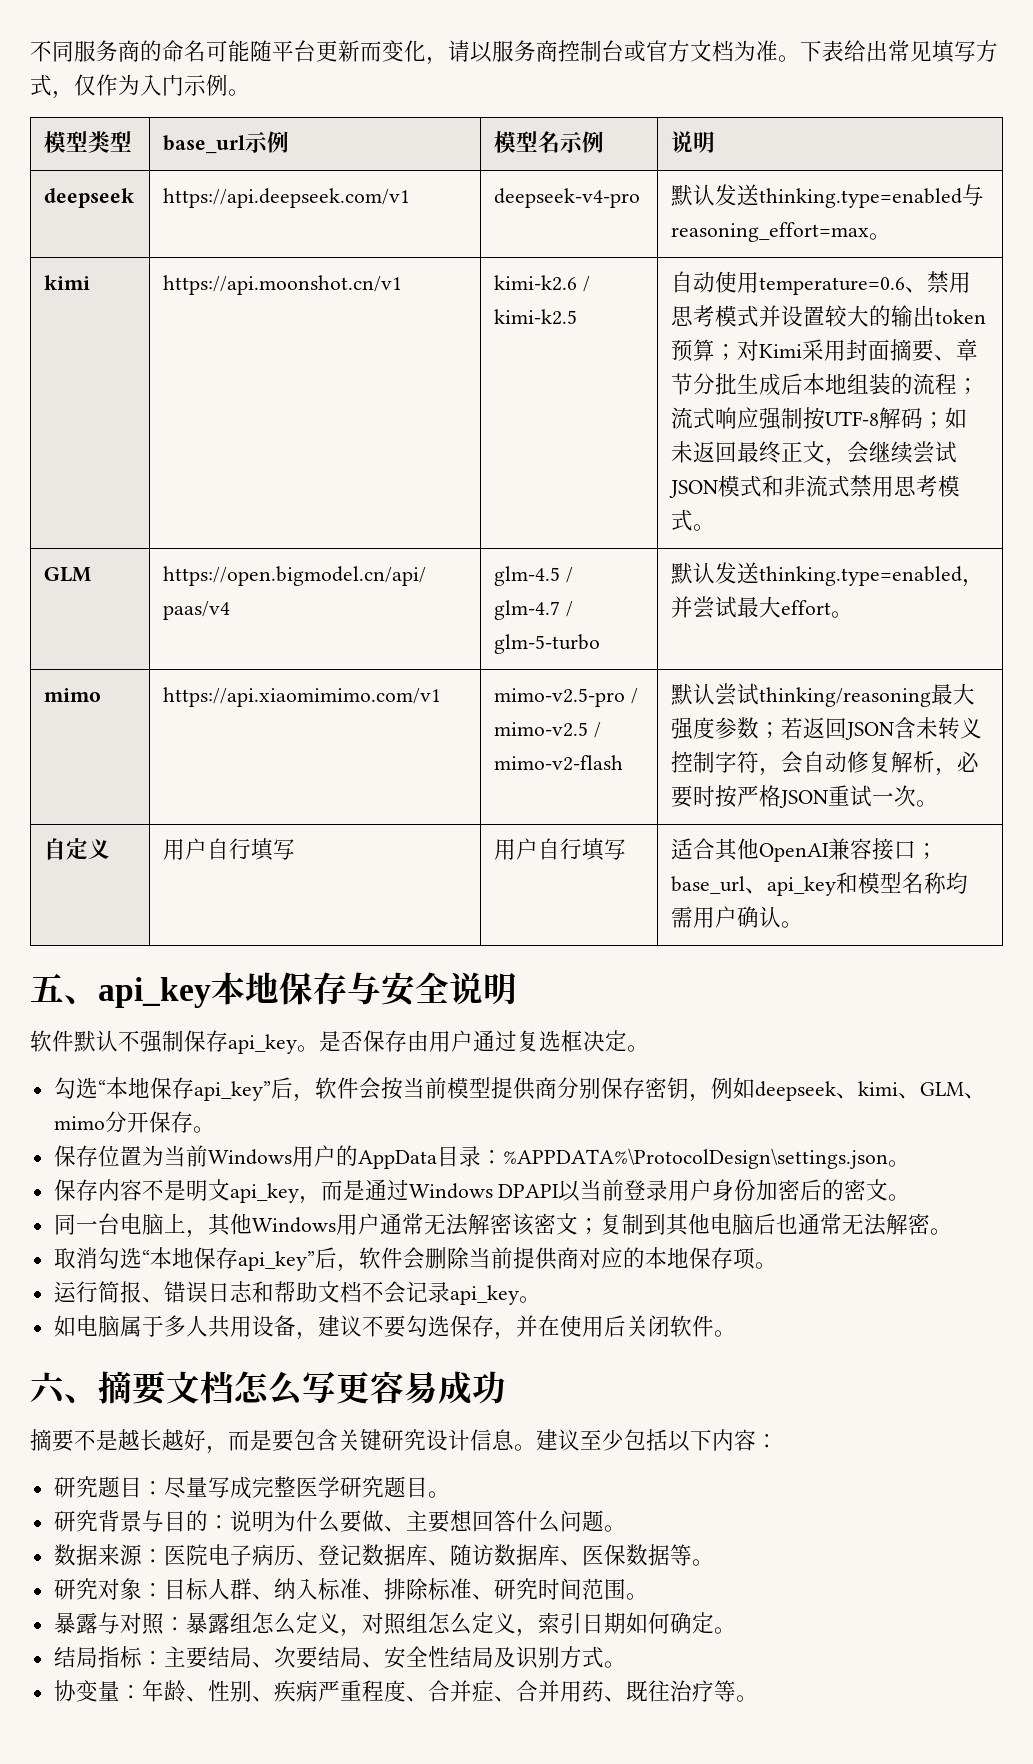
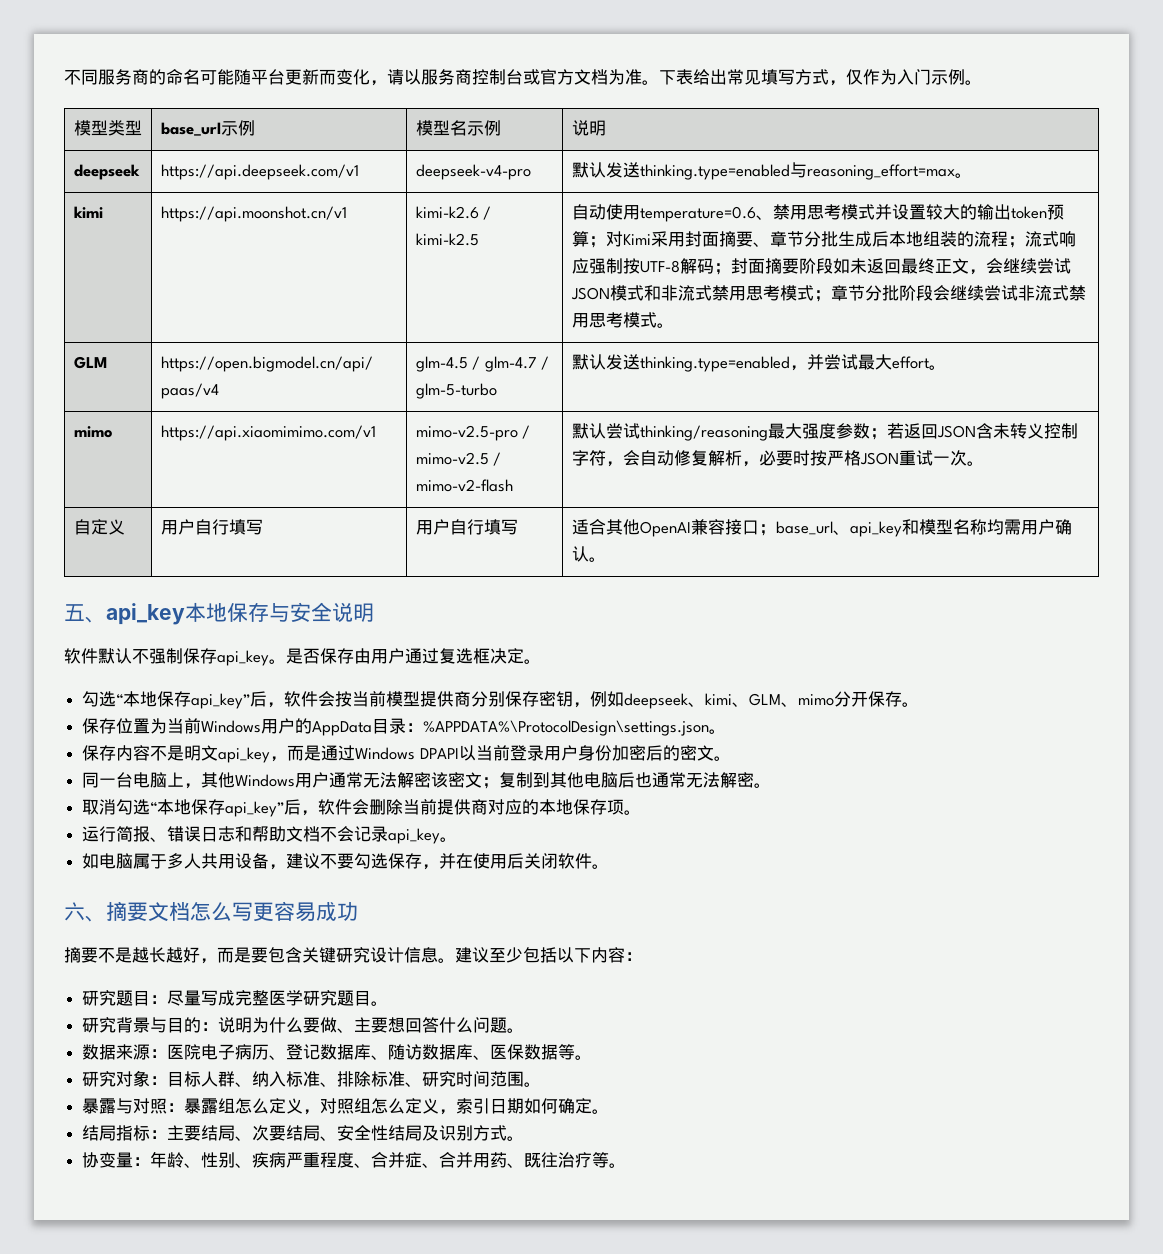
(946, 420) none -> [730,258,833,274] 封面摘要阶段
(694, 520) none -> [813,285,1086,302] [571,312,657,328] ；章节分批阶段会继续尝试非流式禁用思考模式

